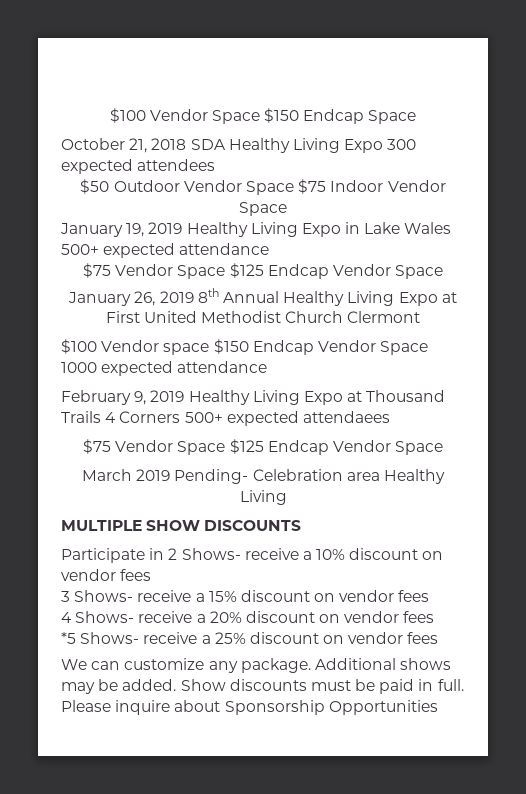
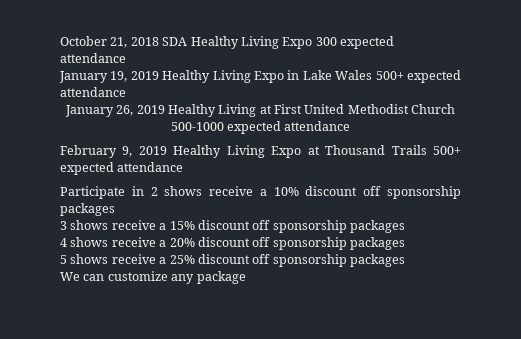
[109,108,417,124] $100 Vendor Space $150 Endcap Space // -> (60, 41) none
[137,159,216,171] [80,179,446,195] [239,202,287,216] attendees // $50 Outdoor Vendor Space $75 Indoor Vendor Space -> [60,53,126,63] attendance
[82,263,444,279] // $75 Vendor Space $125 Endcap Vendor Space -> (126, 92) none
[197,288,438,306] 8th Annual Healthy Living Expo -> [167,104,257,117] Healthy Living
[347,311,421,323] [61,339,429,355] [61,362,97,373] Clermont // $100 Vendor space $150 Endcap Vendor Space 1000 -> [170,122,224,131] 500-1000
[105,411,390,426] [82,439,444,455] [82,469,445,484] [239,490,287,505] [61,520,302,531] 4 Corners 500+ expected attendaees // $75 Vendor Space $125 Endcap Vendor Space // March 2019 Pending- Celebration area Healthy Living // MULTIPLE SHOW DISCOUNTS -> [433,146,462,155] [60,162,184,175] 500+ expected attendance
[181,548,241,560] Shows- -> [164,186,203,196] shows
[422,551,444,560] [61,569,152,581] on vendor fees -> [363,186,461,199] [60,203,115,216] off sponsorship packages
[74,590,134,602] Shows- -> [70,220,109,230] shows
[314,590,430,602] [61,611,135,623] on vendor fees // 4 Shows- -> [252,220,405,233] [60,237,109,247] off sponsorship packages // 4 shows
[319,611,435,623] [61,632,140,644] on vendor fees // *5 Shows- -> [252,237,405,250] [60,254,109,264] off sponsorship packages // 5 shows
[323,632,439,644] on vendor fees -> [252,254,405,267] off sponsorship packages
[240,658,452,673] [61,679,464,694] [61,700,438,715] package. Additional shows may be added. Show discounts must be paid in full. Please inquire about Sponsorship Opportunities -> [196,271,246,284] package

